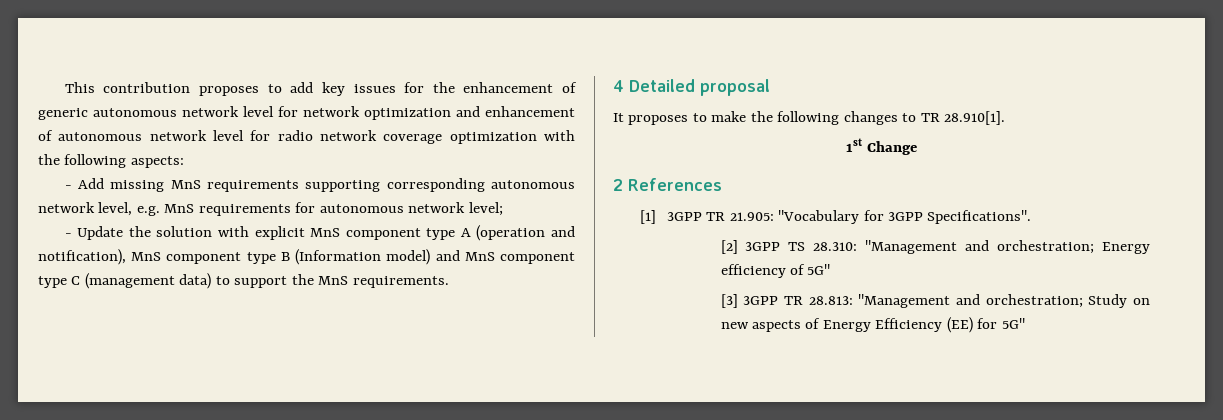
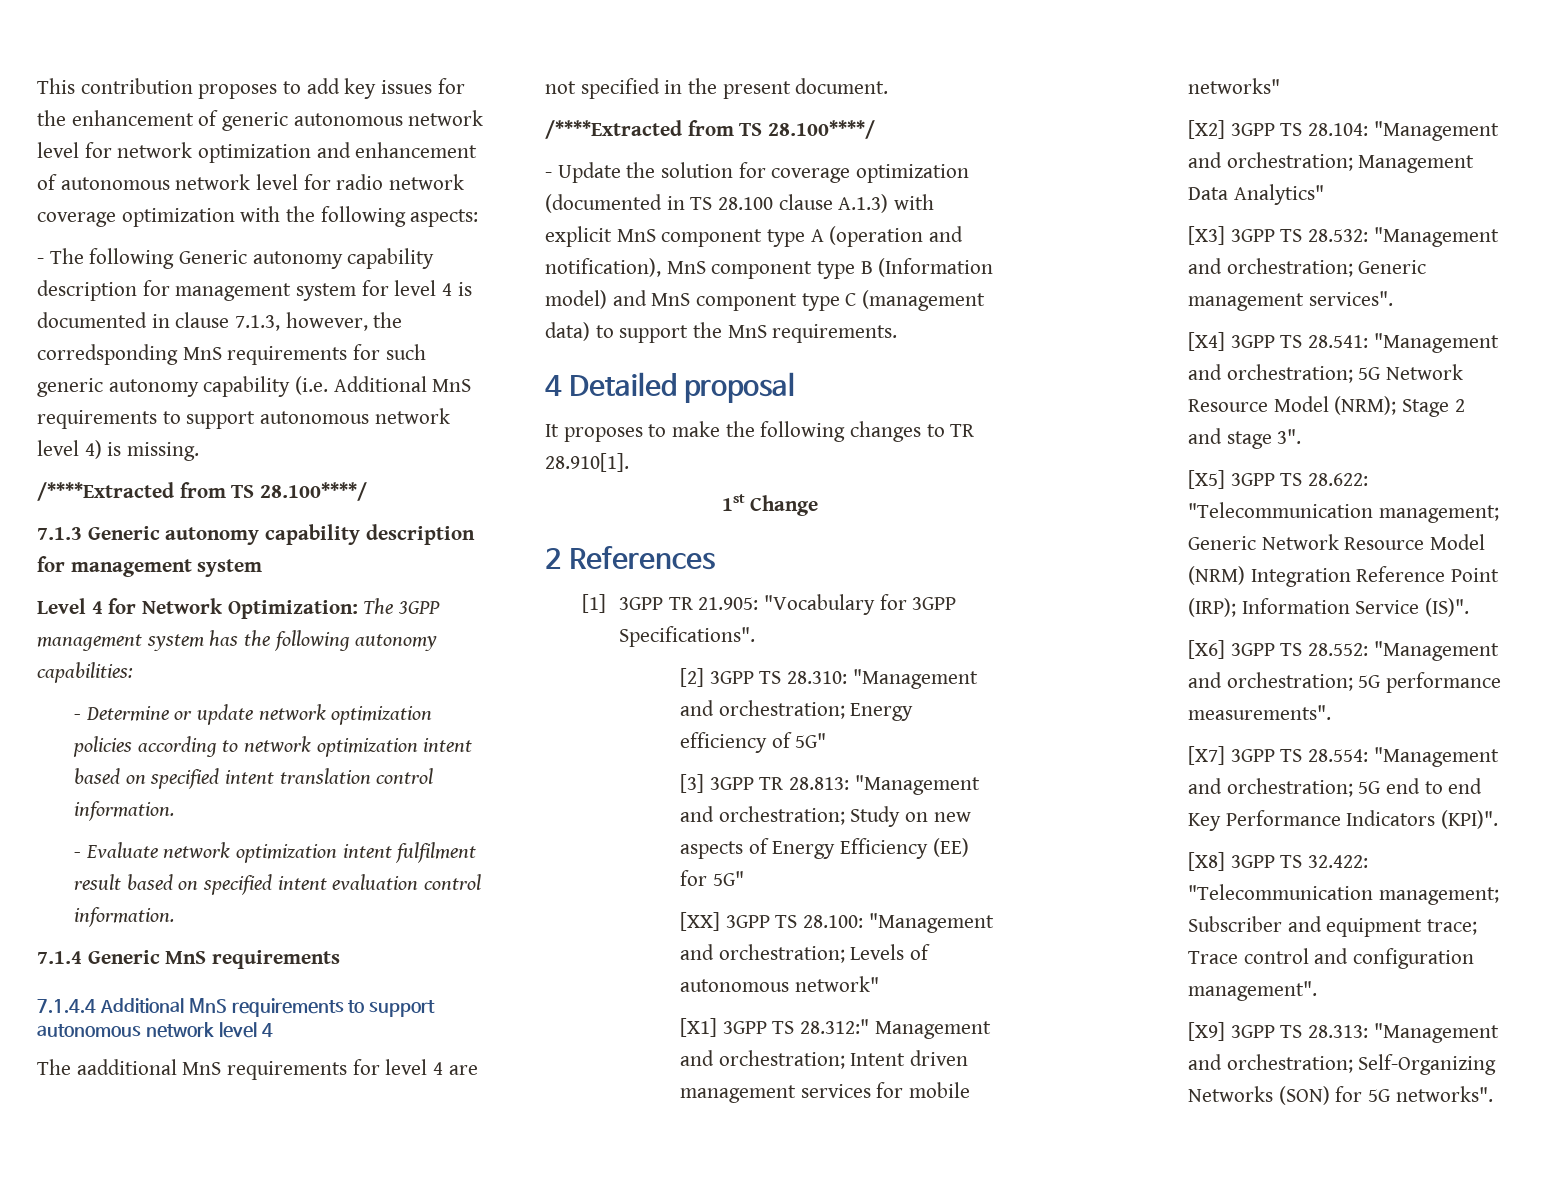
[78,178,575,192] [38,202,503,216] [64,226,213,240] Add missing MnS requirements supporting corresponding autonomous network level, e.g. MnS requirements for autonomous network level; // - Update the solution -> [49,248,435,269] [37,280,472,301] [37,312,403,331] [37,344,426,365] [37,376,472,397] [37,408,450,429] [37,440,200,461] [37,482,368,501] [37,524,475,545] [37,556,263,577] [37,598,441,619] [37,630,438,651] [37,662,133,683] [73,704,433,725] [72,736,473,757] [73,768,434,789] [73,801,174,821] [73,842,477,863] [73,874,481,895] [73,907,174,927] [37,950,341,969] [37,998,436,1017] [37,1022,273,1038] [37,1059,478,1080] [545,78,889,99] [545,120,876,139] [545,162,970,183] [545,194,889,213] The following Generic autonomy capability description for management system for level 4 is documented in clause 7.1.3, however, the corredsponding MnS requirements for such generic autonomy capability (i.e. Additional MnS requirements to support autonomous network level 4) is missing. // /****Extracted from TS 28.100****/ // 7.1.3 Generic autonomy capability description for management system // Level 4 for Network Optimization: The 3GPP management system has the following autonomy capabilities: // - Determine or update network optimization policies according to network optimization intent based on specified intent translation control information. // - Evaluate network optimization intent fulfilment result based on specified intent evaluation control information. // 7.1.4 Generic MnS requirements // 7.1.4.4 Additional MnS requirements to support autonomous network level 4 // The aadditional MnS requirements for level 4 are not specified in the present document. // /****Extracted from TS 28.100****/ // - Update the solution for coverage optimization (documented in TS 28.100 clause A.1.3)
(1025, 323) none -> [680,912,994,933] [680,944,931,963] [680,976,879,992] [680,1018,991,1039] [680,1050,969,1069] [680,1082,971,1103] [1188,78,1280,94] [1188,120,1499,141] [1188,152,1475,173] [1188,184,1324,205] [1188,226,1499,247] [1188,258,1427,277] [1188,291,1393,311] [1188,332,1499,353] [1188,364,1464,383] [1188,396,1465,417] [1188,428,1302,449] [1188,470,1369,489] [1188,502,1499,523] [1188,534,1486,550] [1188,566,1500,587] [1188,598,1470,617] [1188,640,1499,661] [1188,672,1502,693] [1188,705,1331,720] [1188,746,1499,767] [1188,778,1483,797] [1188,810,1499,831] [1188,852,1369,871] [1188,884,1499,905] [1188,916,1478,937] [1188,948,1475,969] [1188,981,1317,1001] [1188,1022,1499,1043] [1188,1054,1497,1075] [1188,1086,1493,1105] // [XX] 3GPP TS 28.100: "Management and orchestration; Levels of autonomous network" // [X1] 3GPP TS 28.312:" Management and orchestration; Intent driven management services for mobile networks" // [X2] 3GPP TS 28.104: "Management and orchestration; Management Data Analytics" // [X3] 3GPP TS 28.532: "Management and orchestration; Generic management services". // [X4] 3GPP TS 28.541: "Management and orchestration; 5G Network Resource Model (NRM); Stage 2 and stage 3". // [X5] 3GPP TS 28.622: "Telecommunication management; Generic Network Resource Model (NRM) Integration Reference Point (IRP); Information Service (IS)". // [X6] 3GPP TS 28.552: "Management and orchestration; 5G performance measurements". // [X7] 3GPP TS 28.554: "Management and orchestration; 5G end to end Key Performance Indicators (KPI)". // [X8] 3GPP TS 32.422: "Telecommunication management; Subscriber and equipment trace; Trace control and configuration management". // [X9] 3GPP TS 28.313: "Management and orchestration; Self-Organizing Networks (SON) for 5G networks".

